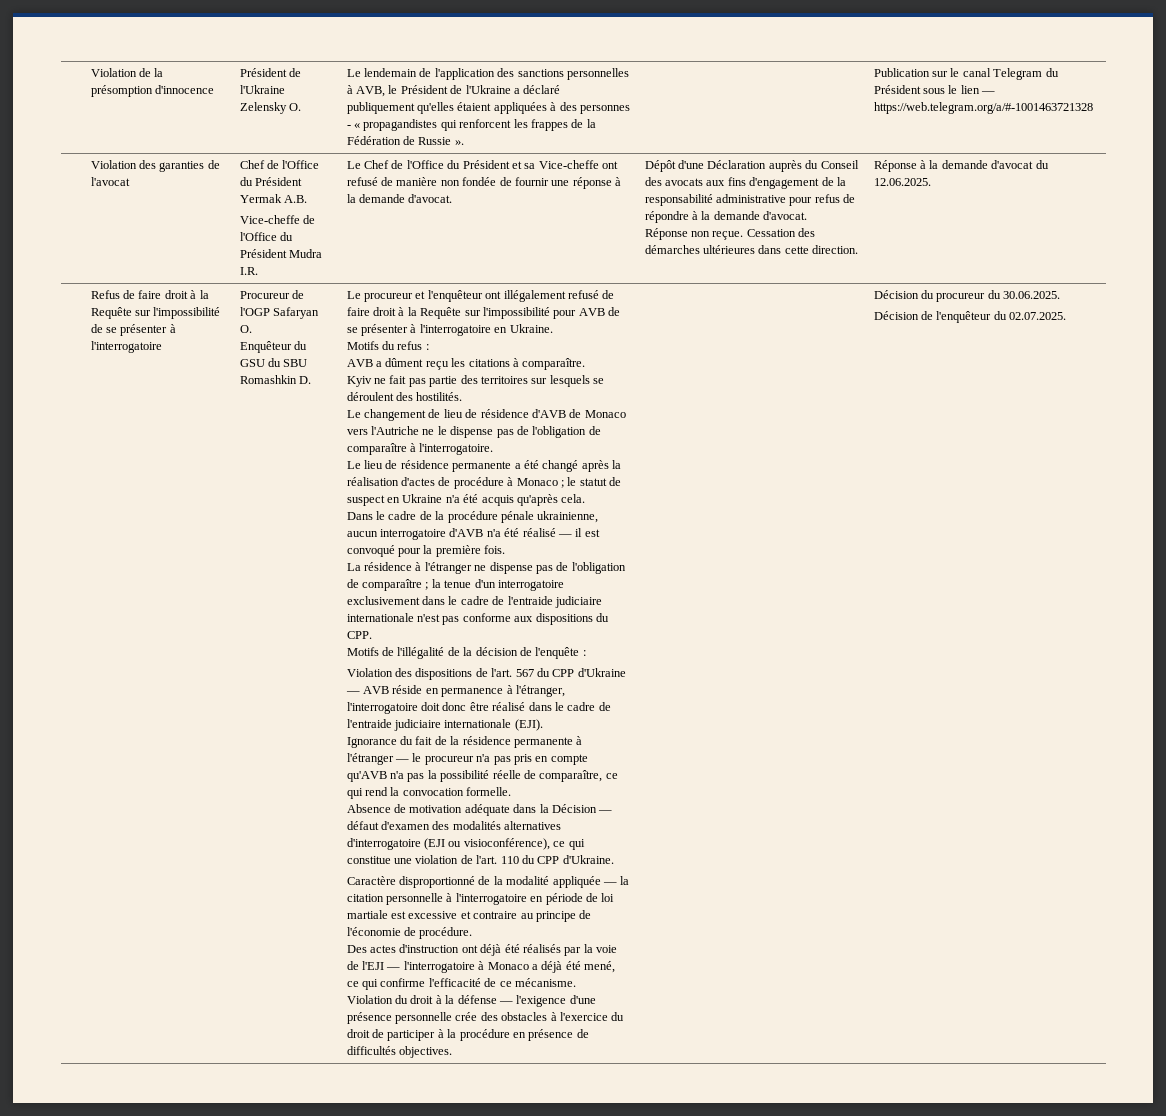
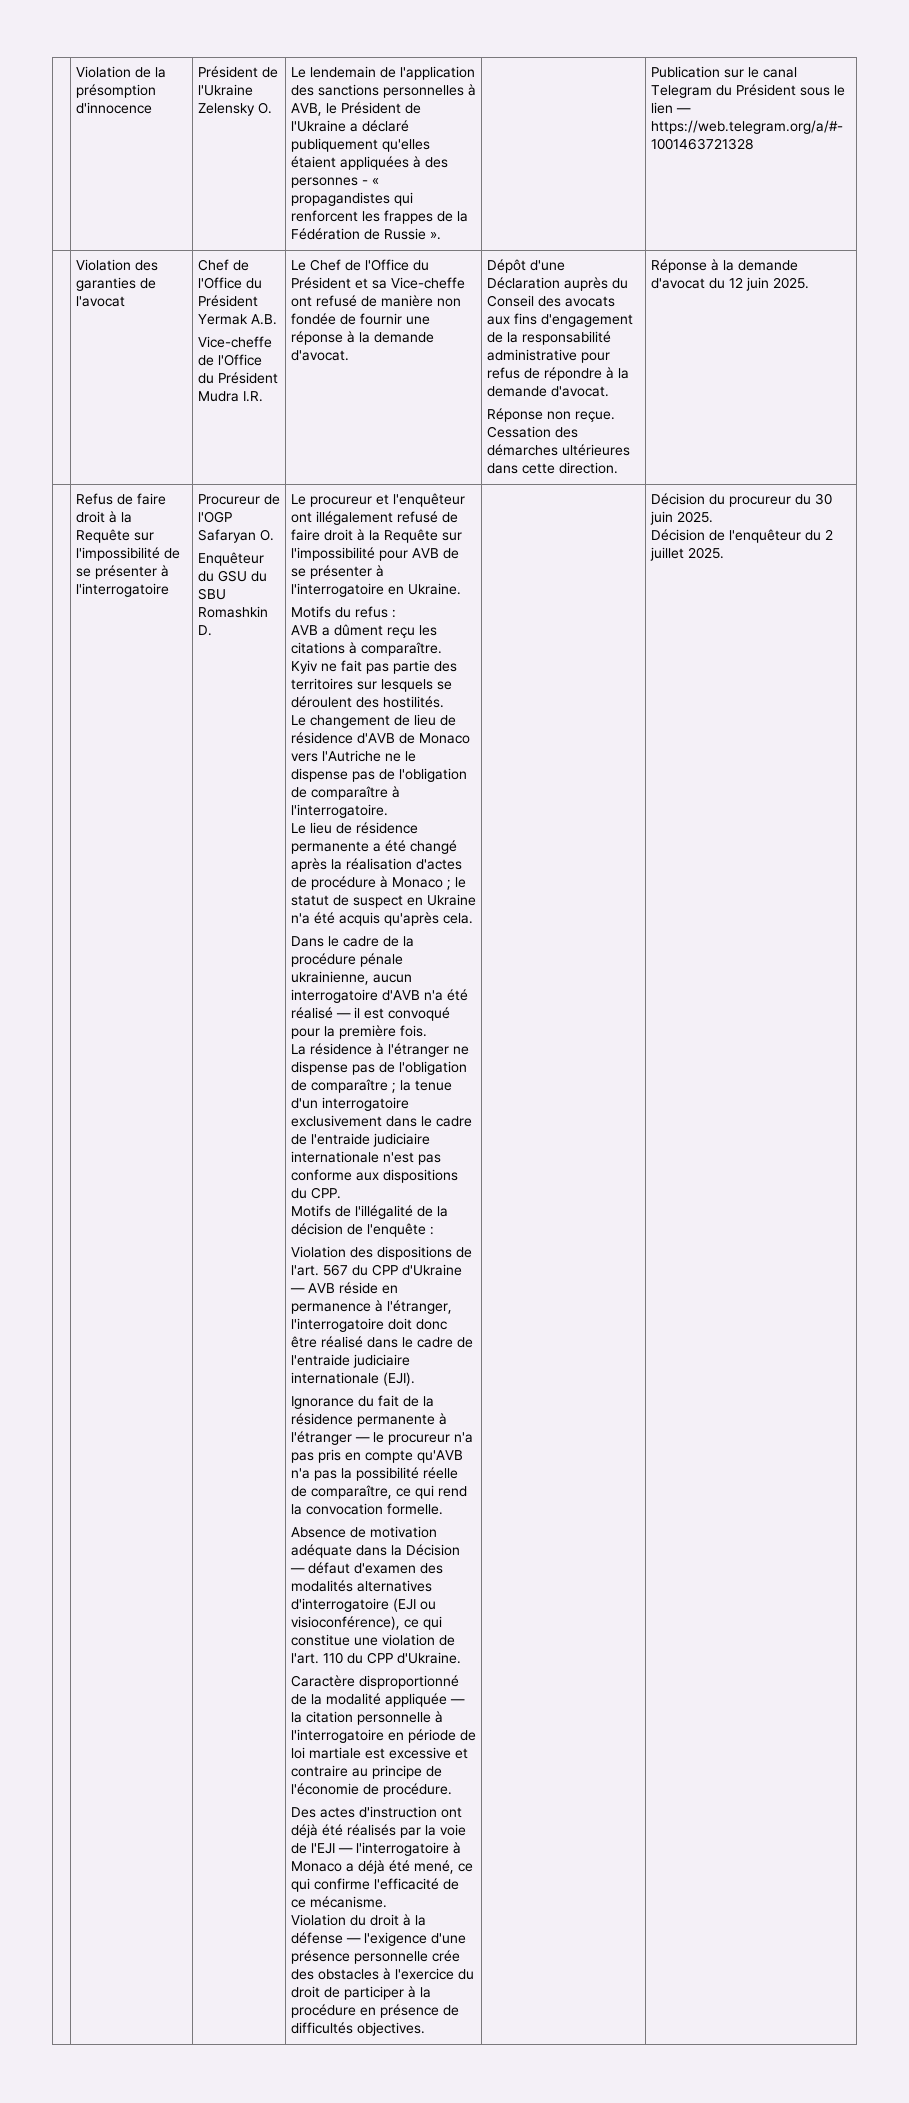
[873,178,931,186] 12.06.2025. -> [728,277,809,291] 12 juin 2025.
[1003,291,1061,299] 30.06.2025. -> [814,493,832,505] [649,511,713,525] 30 juin 2025.
[1009,312,1067,320] 02.07.2025. -> [824,529,833,540] [649,547,724,561] 2 juillet 2025.

